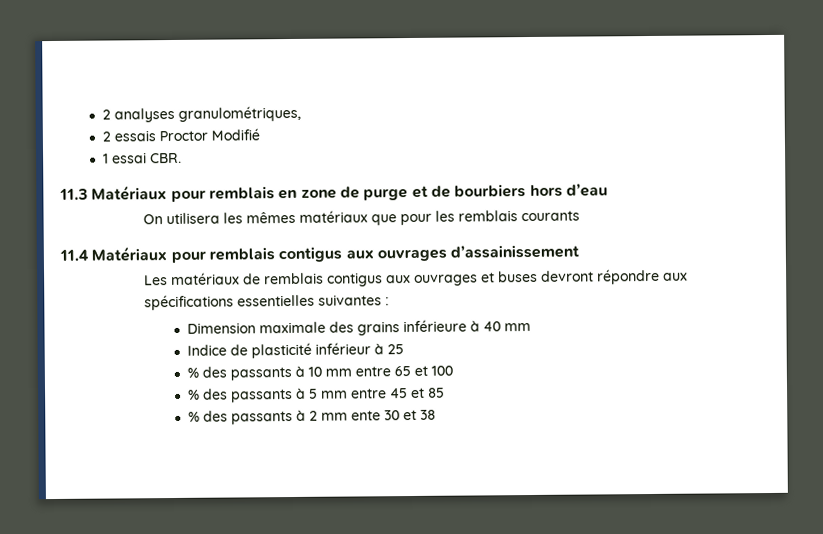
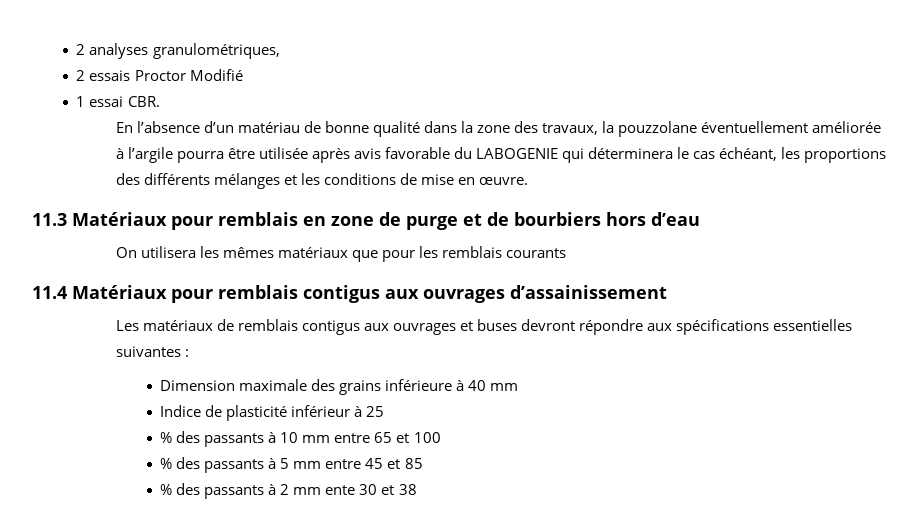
(183, 158) none -> [115,121,882,137] [115,147,887,163] [115,173,529,189] // En l’absence d’un matériau de bonne qualité dans la zone des travaux, la pouzzolane éventuellement améliorée à l’argile pourra être utilisée après avis favorable du LABOGENIE qui déterminera le cas échéant, les proportions des différents mélanges et les conditions de mise en œuvre.

